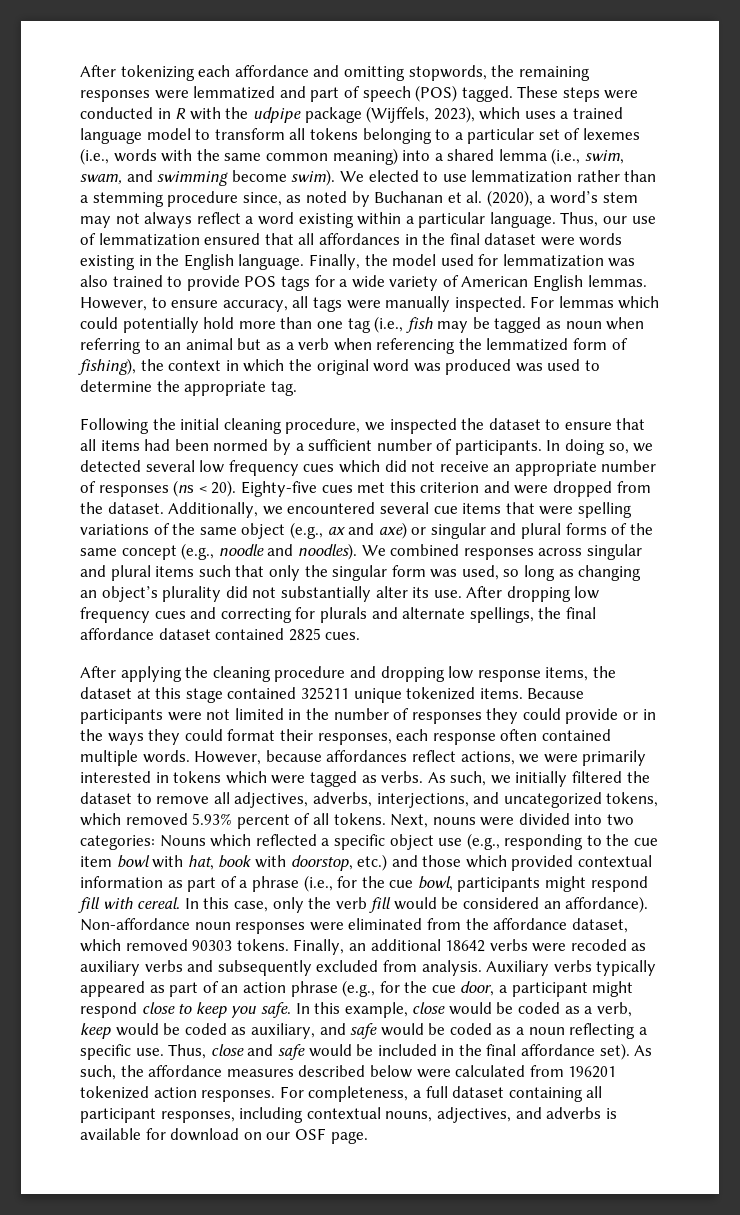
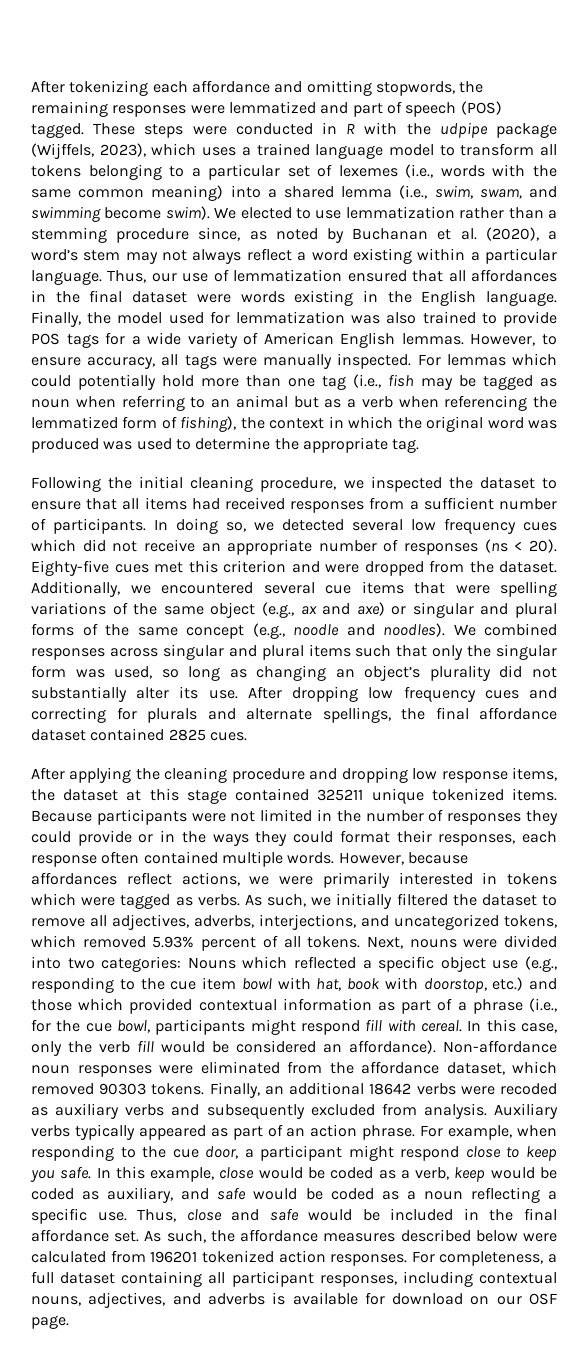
[174,439,291,455] been normed by -> [225,497,405,513] received responses from
[290,980,400,997] phrase (e.g., for -> [362,1125,558,1140] [31,1145,136,1161] phrase. For example, when responding to
[599,1043,630,1060] set). -> [114,1231,140,1242] set.

